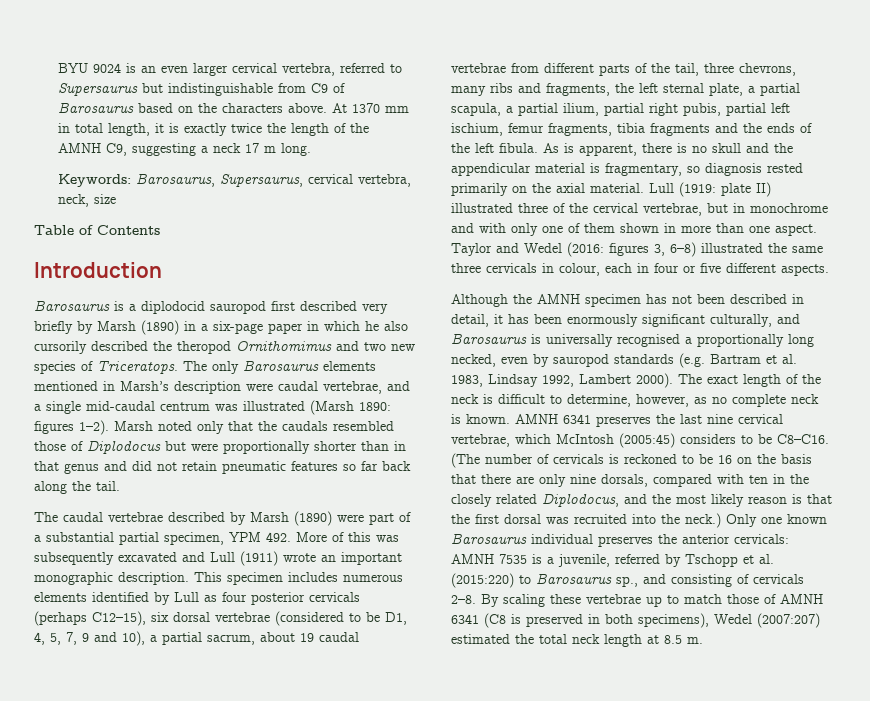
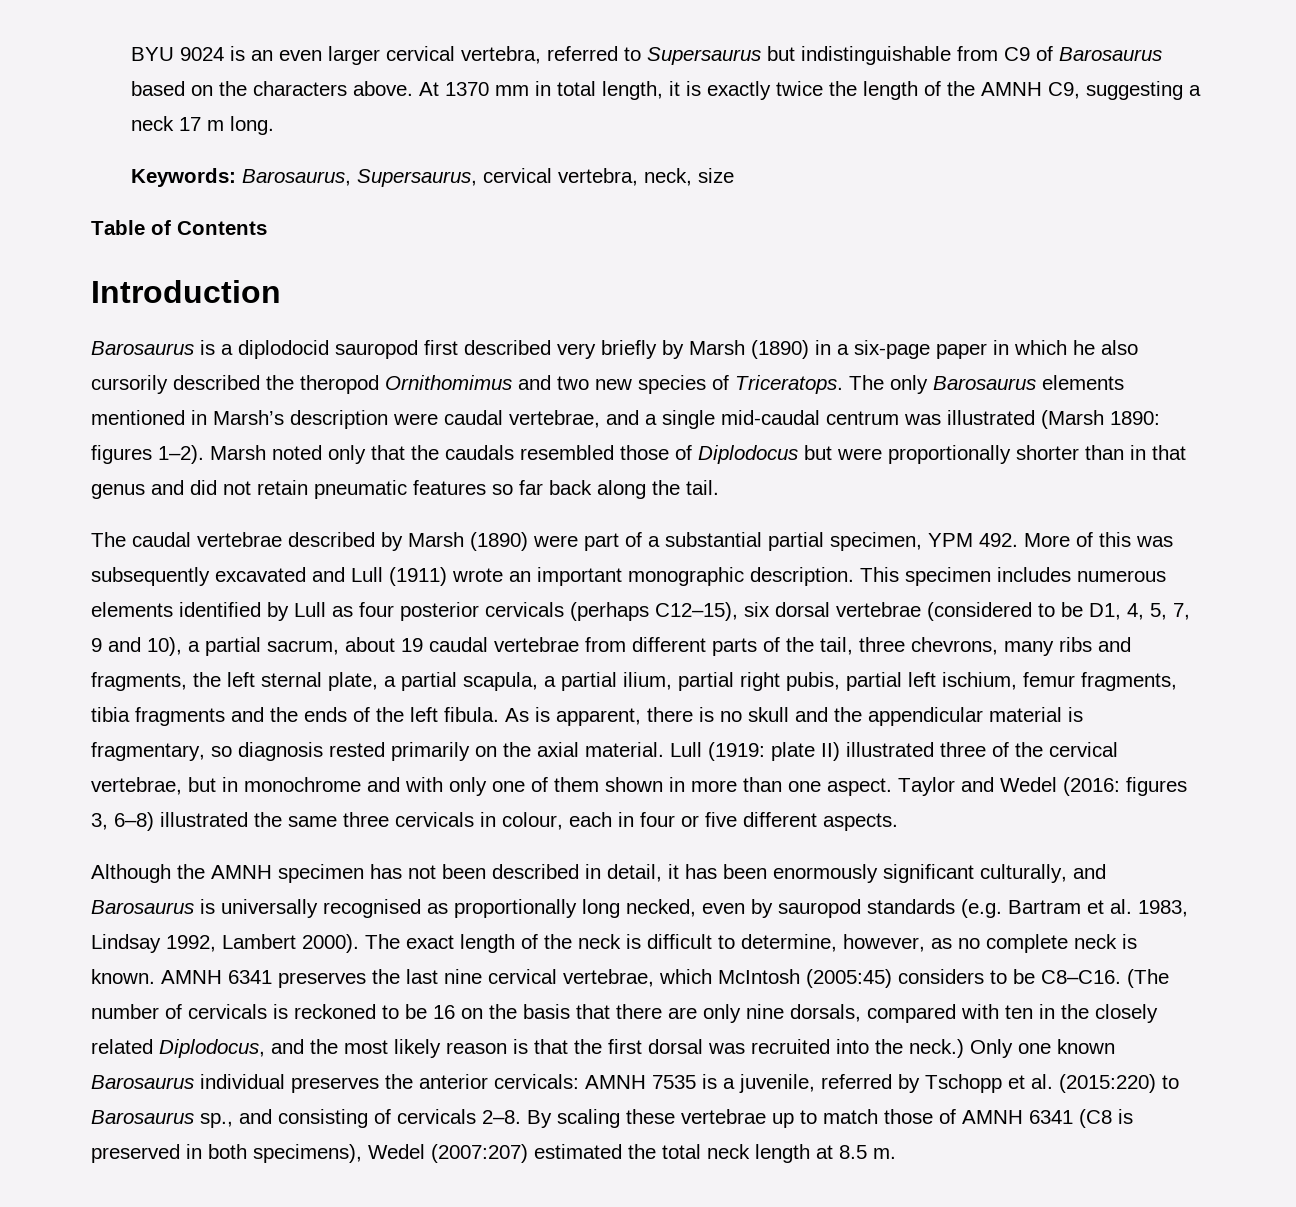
[685,337,692,344] a -> [427,903,448,914] as

